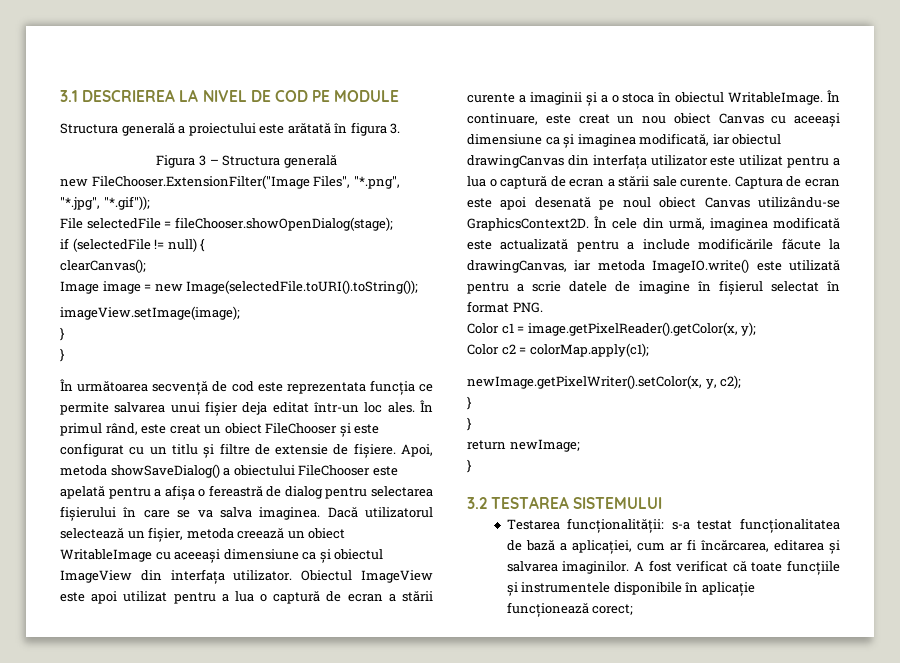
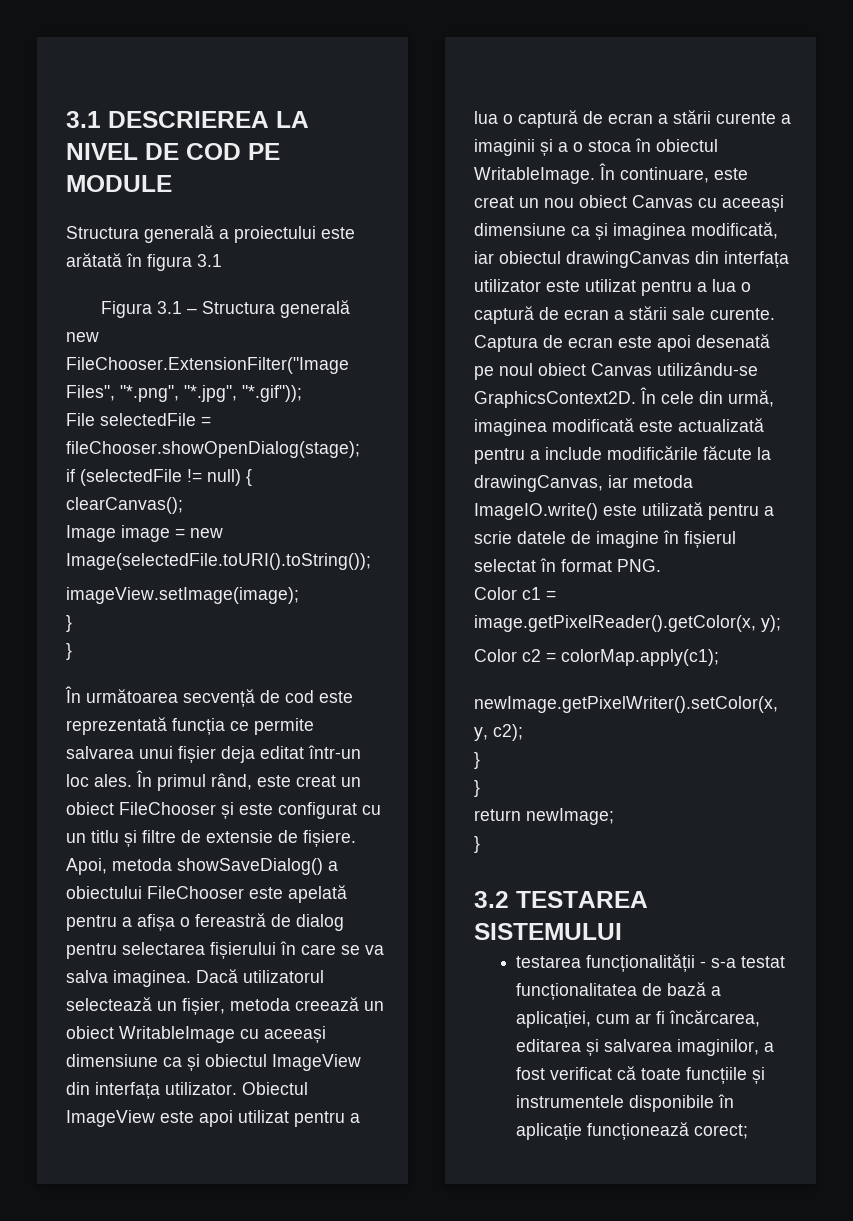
[390,123,401,134] 3. -> [197,254,222,267] 3.1
[198,155,206,166] 3 -> [156,301,182,314] 3.1
[286,382,366,394] reprezentata -> [66,717,167,735] reprezentată
[506,518,665,533] Testarea funcționalității: -> [516,954,707,972] testarea funcționalității -
[562,561,644,574] imaginilor. A -> [677,1039,775,1056] imaginilor, a

